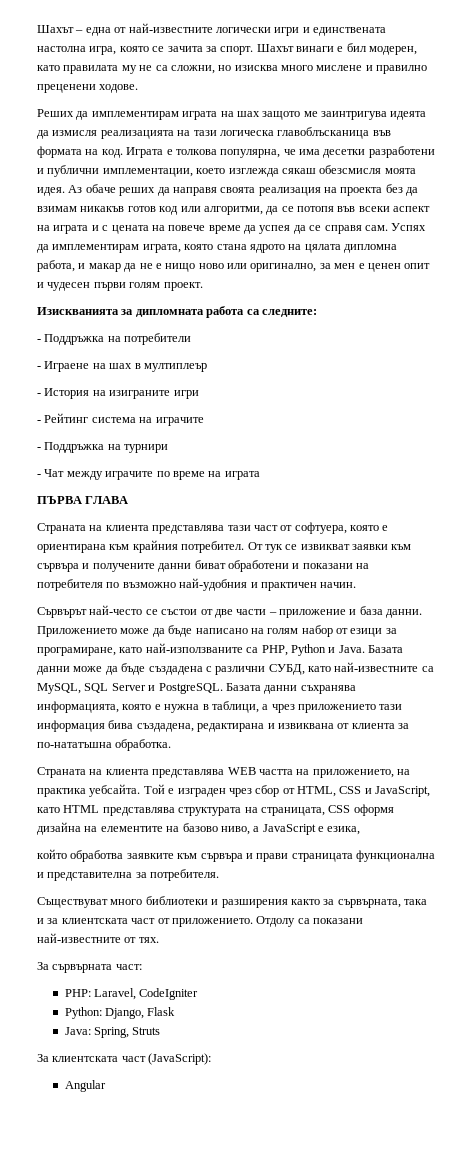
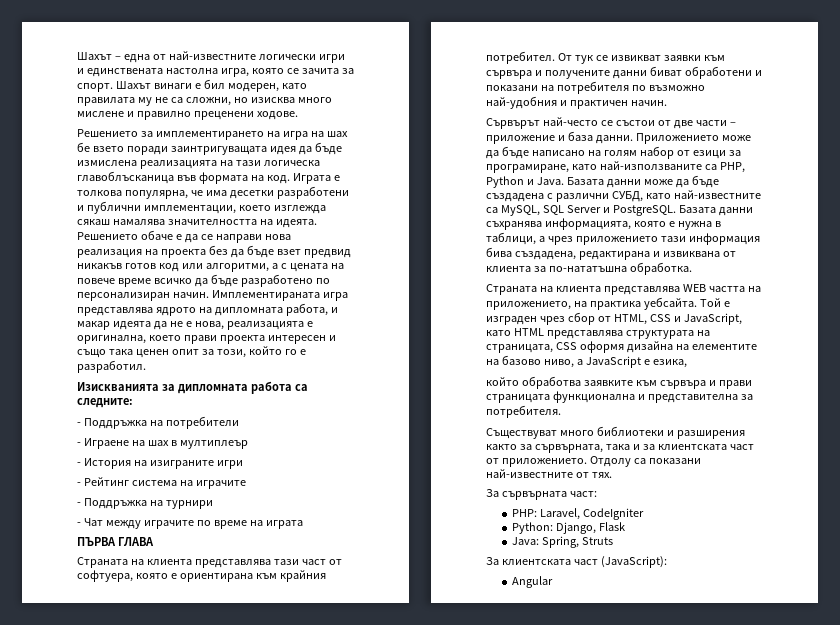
[37,109,427,120] [37,130,98,139] Реших да имплементирам играта на шах защото ме заинтригува идеята да измисля -> [77,129,348,140] [77,142,342,155] [77,160,137,166] Решението за имплементирането на игра на шах бе взето поради заинтригуващата идея да бъде измислена
[319,165,416,174] [37,184,256,196] обезсмисля моята идея. Аз обаче реших да направя своята -> [112,219,317,228] [77,230,291,243] намалява значителността на идеята. Решението обаче е да се направи нова
[37,206,77,212] взимам -> [246,245,351,258] бъде взет предвид
[266,206,431,215] [37,225,99,234] да се потопя във всеки аспект на играта и -> [271,263,278,269] а
[244,223,427,234] [37,244,397,253] да успея да се справя сам. Успях да имплементирам играта, която стана ядрото на цялата дипломна -> [153,274,330,287] [77,290,348,301] [77,307,283,316] всичко да бъде разработено по персонализиран начин. Имплементираната игра представлява ядрото на дипломната
(121, 267) none -> [112,321,151,330] идеята
[165,263,431,272] [37,282,203,291] нищо ново или оригинално, за мен е ценен опит и чудесен първи голям проект. -> [194,321,313,330] [77,335,336,344] [77,346,306,358] [77,360,146,373] нова, реализацията е оригинална, което прави проекта интересен и също така ценен опит за този, който го е разработил.

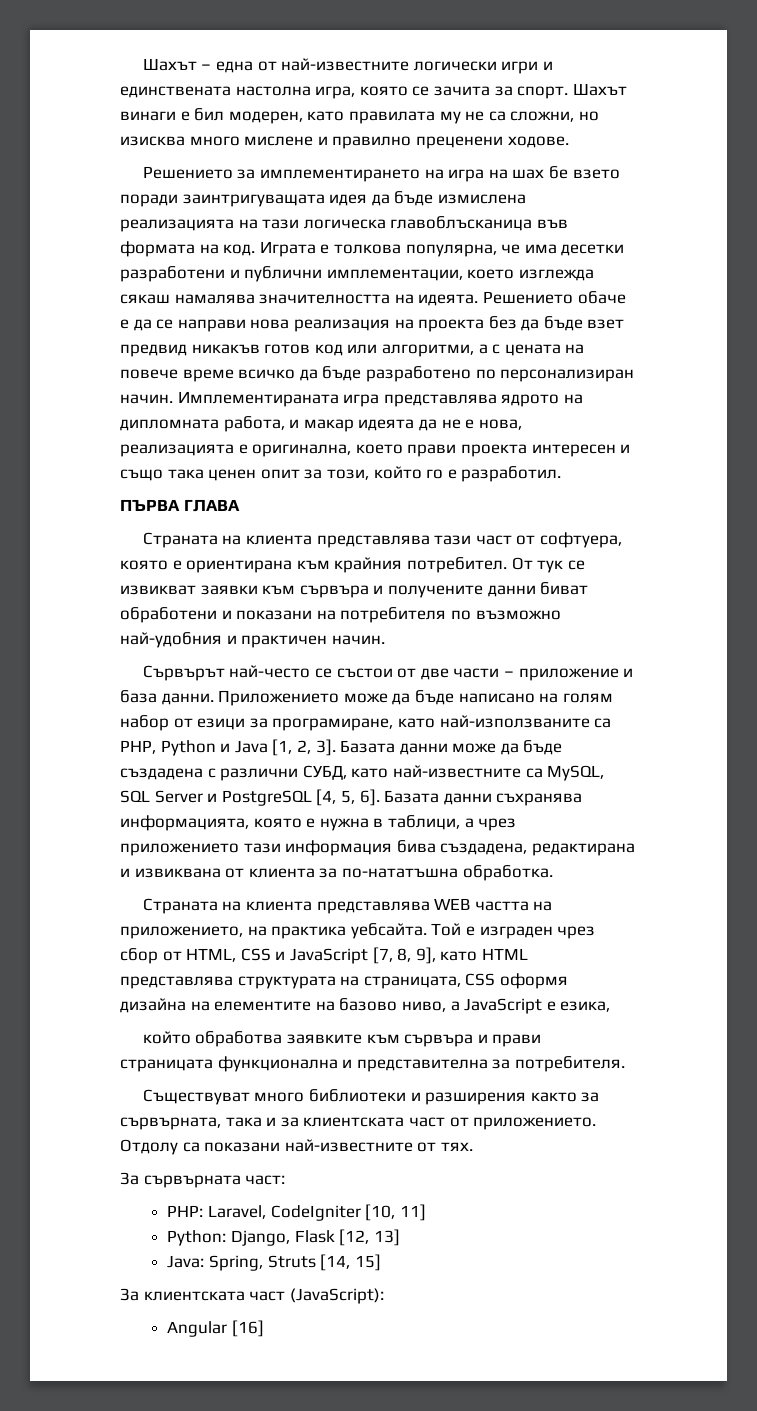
[77,381,308,394] [77,398,133,408] [77,416,239,429] [77,438,248,449] [77,458,243,469] [77,477,246,489] [77,498,213,509] [77,518,303,529] // Изискванията за дипломната работа са следните: // - Поддръжка на потребители // - Играене на шах в мултиплеър // - История на изиграните игри // - Рейтинг система на играчите // - Поддръжка на турнири // - Чат между играчите по време на играта -> (562, 474) none
[536,177,564,185] Java. -> [234,739,336,756] Java [1, 2, 3].
[612,205,676,216] PostgreSQL. -> [221,789,380,806] PostgreSQL [4, 5, 6].
[683,313,742,325] JavaScript, -> [289,947,436,964] JavaScript [7, 8, 9],
(644, 514) none -> [365,1204,426,1221] [10, 11]
(625, 526) none -> [339,1229,400,1246] [12, 13]
(613, 541) none -> [320,1254,381,1271] [14, 15]
(554, 582) none -> [231,1320,264,1337] [16]

